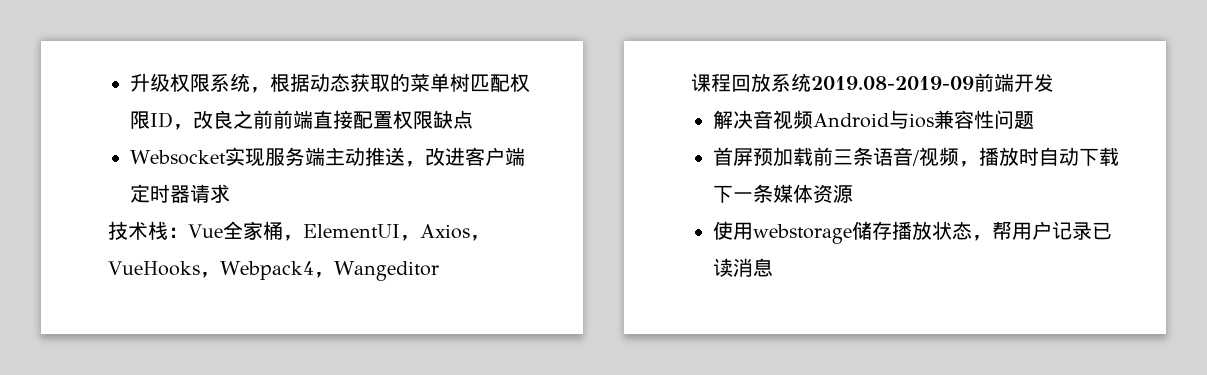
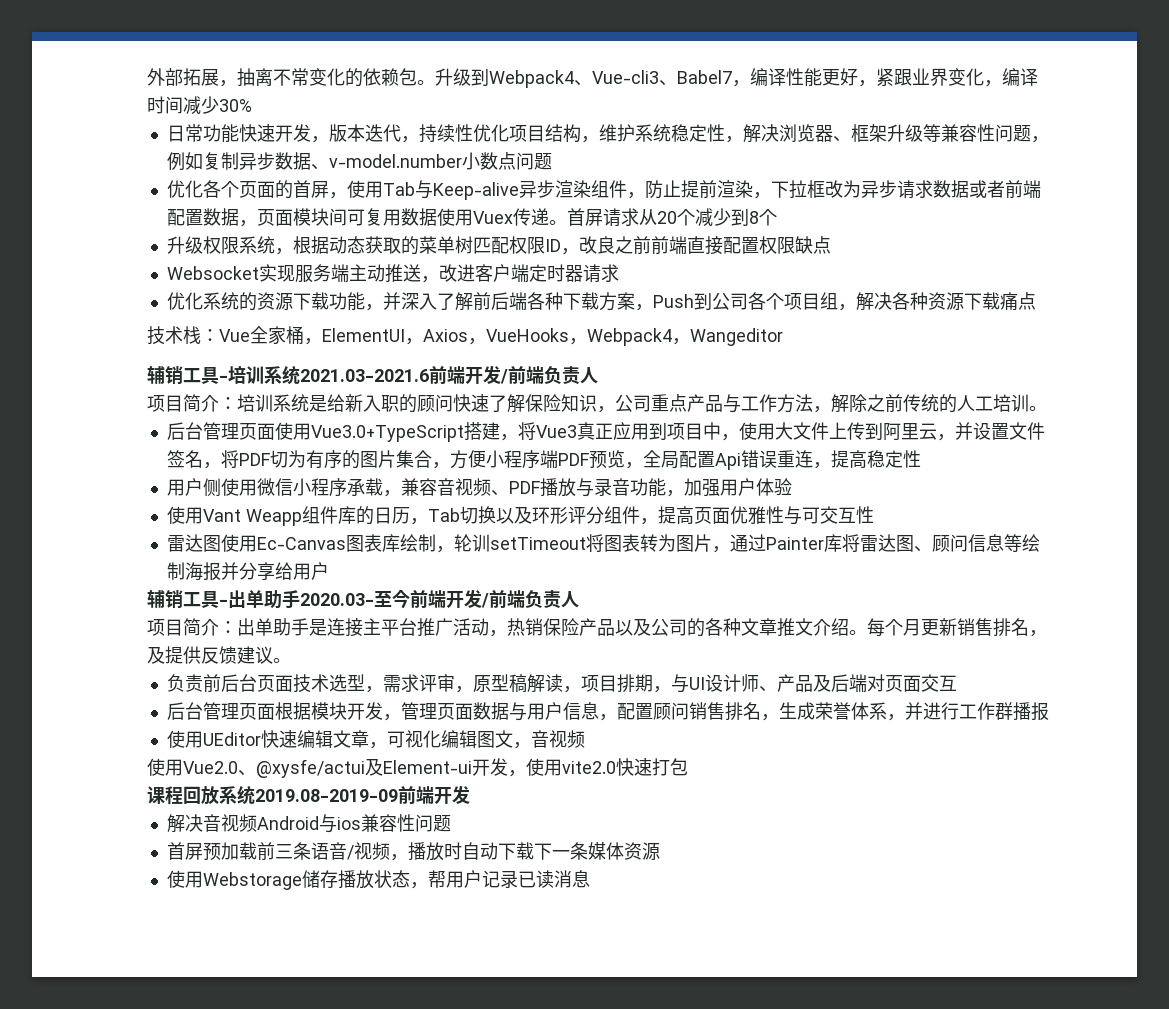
(129, 82) none -> [146,68,1038,88] [146,96,252,114] [166,124,1049,143] [166,152,552,171] [166,180,1041,200] [166,208,777,227] 外部拓展，抽离不常变化的依赖包。升级到Webpack4、Vue-cli3、Babel7，编译性能更好，紧跟业界变化，编译时间减少30% // 日常功能快速开发，版本迭代，持续性优化项目结构，维护系统稳定性，解决浏览器、框架升级等兼容性问题，例如复制异步数据、v-model.number小数点问题 // 优化各个页面的首屏，使用Tab与Keep-alive异步渲染组件，防止提前渲染，下拉框改为异步请求数据或者前端配置数据，页面模块间可复用数据使用Vuex传递。首屏请求从20个减少到8个 //
(230, 193) none -> [166,292,1036,311] // 优化系统的资源下载功能，并深入了解前后端各种下载方案，Push到公司各个项目组，解决各种资源下载痛点
(439, 271) none -> [146,365,598,385] [146,394,1047,413] [166,422,1045,442] [166,450,921,470] [166,478,792,497] [166,506,874,526] [166,534,1040,553] [166,562,329,581] [146,589,579,609] [146,618,1047,637] [146,646,291,664] [166,674,957,693] [166,702,1049,721] [166,730,585,749] [146,758,688,778] // 辅销工具-培训系统2021.03-2021.6前端开发/前端负责人 // 项目简介：培训系统是给新入职的顾问快速了解保险知识，公司重点产品与工作方法，解除之前传统的人工培训。 // 后台管理页面使用Vue3.0+TypeScript搭建，将Vue3真正应用到项目中，使用大文件上传到阿里云，并设置文件签名，将PDF切为有序的图片集合，方便小程序端PDF预览，全局配置Api错误重连，提高稳定性 // 用户侧使用微信小程序承载，兼容音视频、PDF播放与录音功能，加强用户体验 // 使用Vant Weapp组件库的日历，Tab切换以及环形评分组件，提高页面优雅性与可交互性 // 雷达图使用Ec-Canvas图表库绘制，轮训setTimeout将图表转为图片，通过Painter库将雷达图、顾问信息等绘制海报并分享给用户 // 辅销工具-出单助手2020.03-至今前端开发/前端负责人 // 项目简介：出单助手是连接主平台推广活动，热销保险产品以及公司的各种文章推文介绍。每个月更新销售排名，及提供反馈建议。 // 负责前后台页面技术选型，需求评审，原型稿解读，项目排期，与UI设计师、产品及后端对页面交互 // 后台管理页面根据模块开发，管理页面数据与用户信息，配置顾问销售排名，生成荣誉体系，并进行工作群播报 // 使用UEditor快速编辑文章，可视化编辑图文，音视频 // 使用Vue2.0、@xysfe/actui及Element-ui开发，使用vite2.0快速打包
[752,224,852,244] webstorage -> [202,872,302,890] Webstorage

